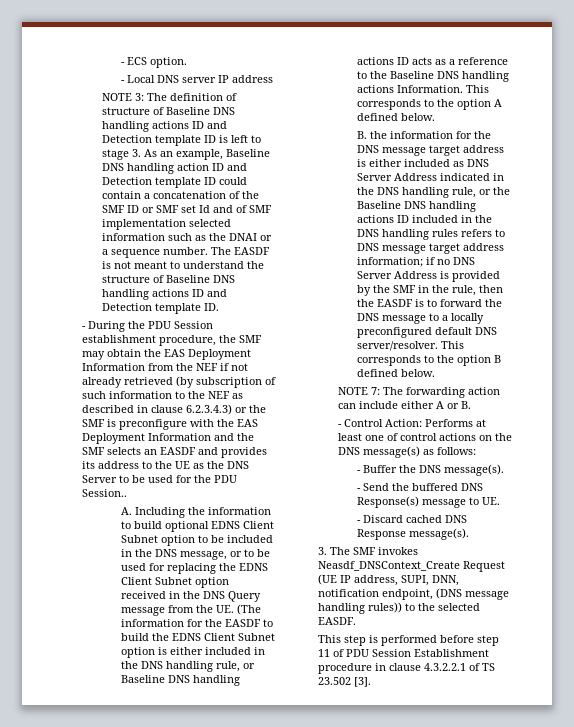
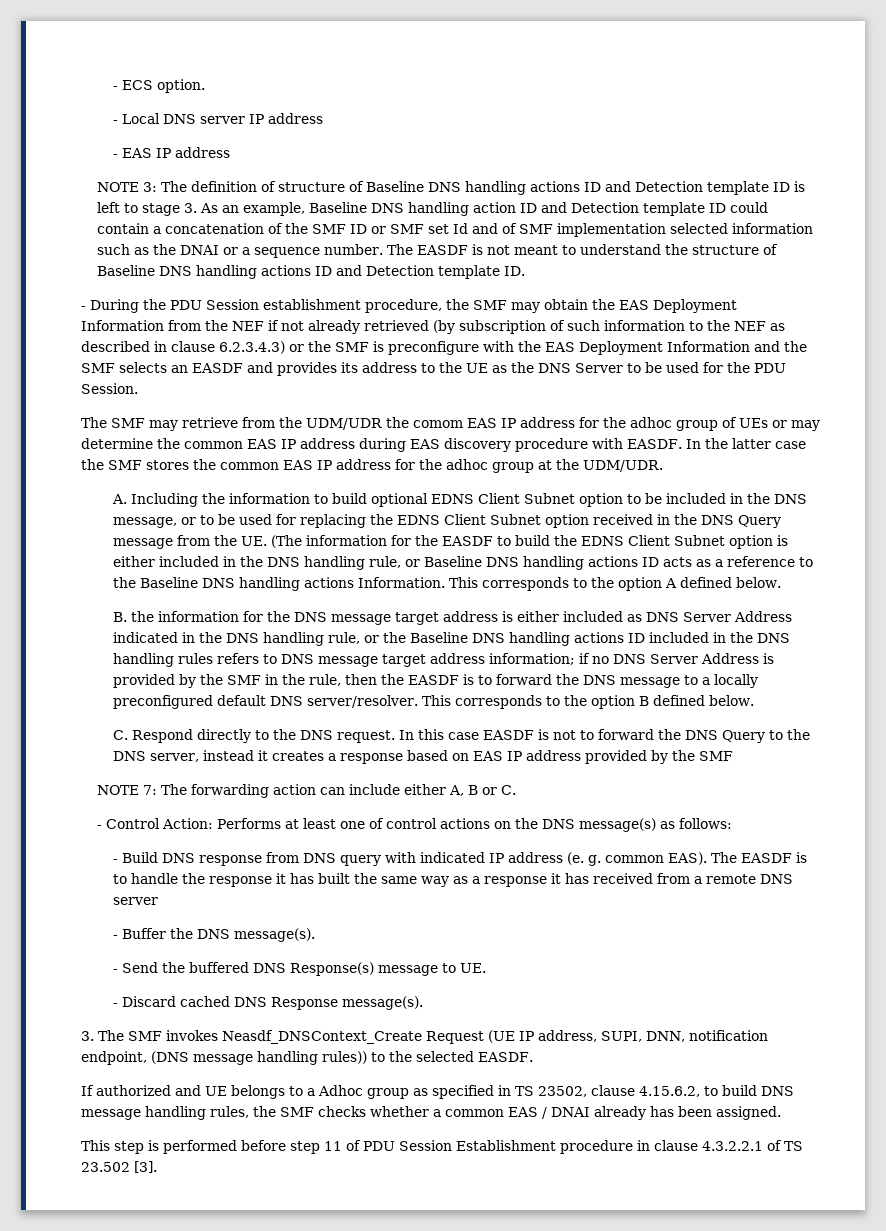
(274, 79) none -> [112,147,230,158] // - EAS IP address
[81,489,127,497] Session.. -> [80,383,138,394] [80,417,820,431] [80,438,806,452] [80,459,663,473] Session. // The SMF may retrieve from the UDM/UDR the comom EAS IP address for the adhoc group of UEs or may determine the common EAS IP address during EAS discovery procedure with EASDF. In the latter case the SMF stores the common EAS IP address for the adhoc group at the UDM/UDR.
(436, 373) none -> [112,729,810,743] [112,750,733,764] // C. Respond directly to the DNS request. In this case EASDF is not to forward the DNS Query to the DNS server, instead it creates a response based on EAS IP address provided by the SMF
[435,401,471,409] A or B. -> [448,785,516,796] A, B or C.
(476, 451) none -> [112,852,807,866] [112,873,793,887] [112,897,158,905] // - Build DNS response from DNS query with indicated IP address (e. g. common EAS). The EASDF is to handle the response it has built the same way as a response it has received from a remote DNS server
(356, 621) none -> [80,1085,794,1099] [80,1106,781,1120] // If authorized and UE belongs to a Adhoc group as specified in TS 23502, clause 4.15.6.2, to build DNS message handling rules, the SMF checks whether a common EAS / DNAI already has been assigned.

